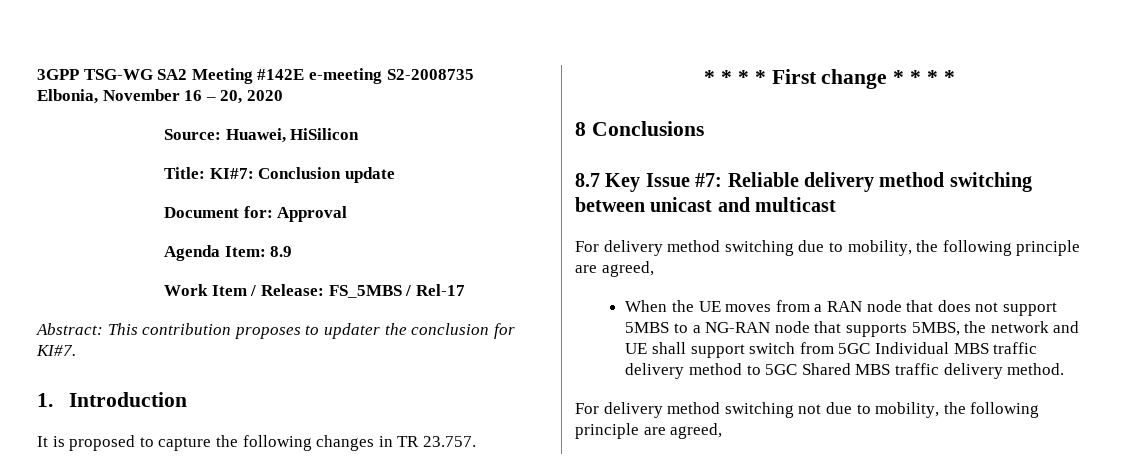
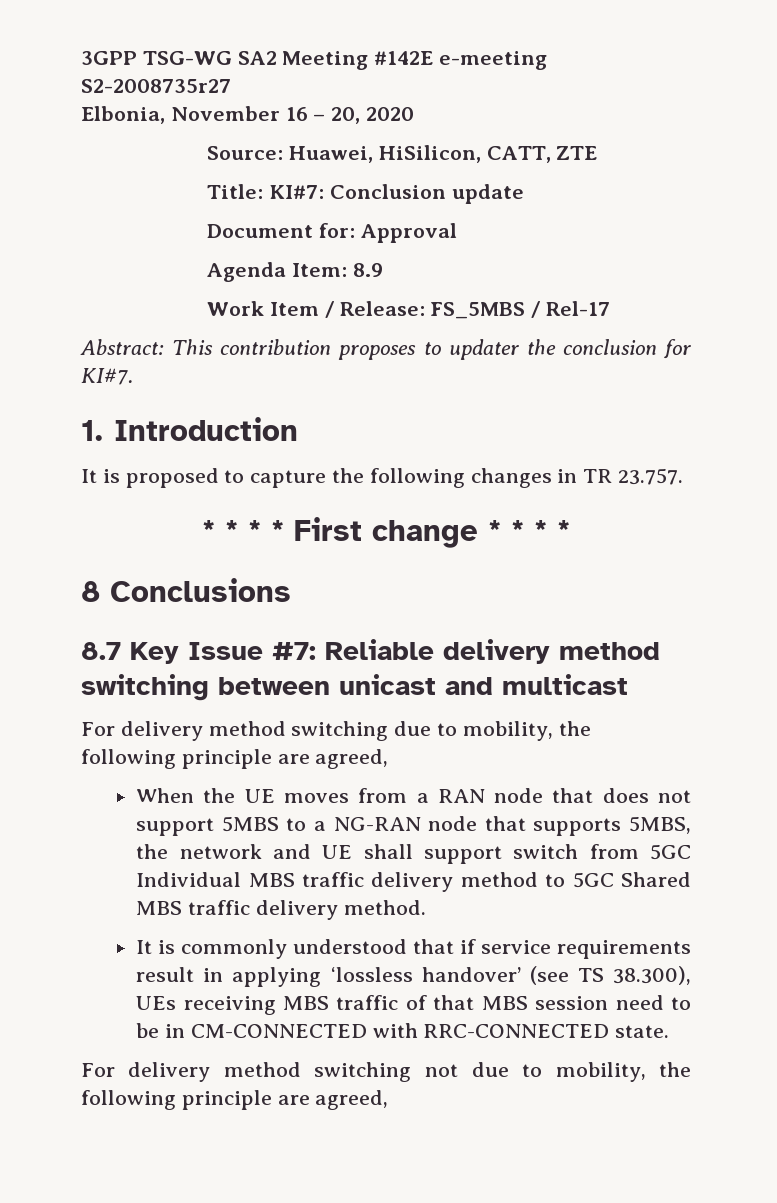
[386,69,474,80] S2-2008735 -> [81,79,231,93] S2-2008735r27
[290,128,360,140] HiSilicon -> [378,145,598,163] HiSilicon, CATT, ZTE
(1065, 369) none -> [136,939,691,959] [136,966,691,987] [136,995,691,1015] [136,1023,670,1038] // It is commonly understood that if service requirements result in applying ‘lossless handover’ (see TS 38.300), UEs receiving MBS traffic of that MBS session need to be in CM-CONNECTED with RRC-CONNECTED state.

